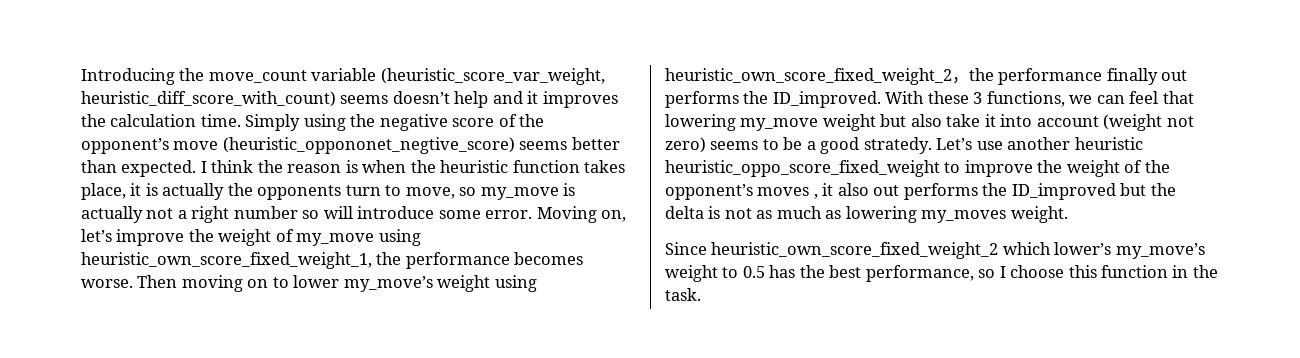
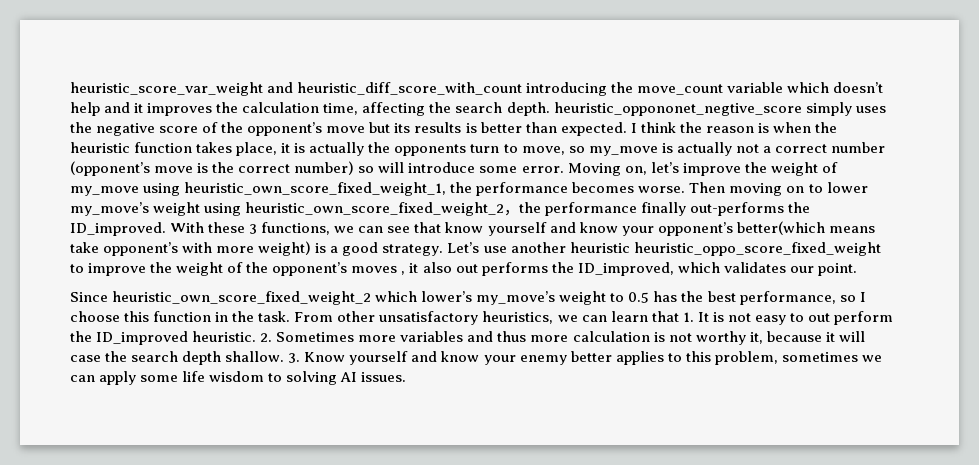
[81,68,605,85] [81,91,389,107] Introducing the move_count variable (heuristic_score_var_weight, heuristic_diff_score_with_count) seems -> [70,82,830,96] heuristic_score_var_weight and heuristic_diff_score_with_count introducing the move_count variable which
[200,114,346,131] time. Simply using -> [323,102,886,116] time, affecting the search depth. heuristic_oppononet_negtive_score simply uses
[222,137,568,154] (heuristic_oppononet_negtive_score) seems -> [369,122,477,133] but its results is
[191,206,298,223] right number -> [774,142,885,153] [70,161,355,176] correct number (opponent’s move is the correct number)
[1161,70,1188,81] [665,91,739,108] out performs -> [690,202,785,216] out-performs
[1129,91,1194,104] [665,114,1194,131] [665,137,803,153] feel that lowering my_move weight but also take it into account (weight not zero) seems to be -> [387,221,875,236] [70,241,327,256] see that know yourself and know your opponent’s better(which means take opponent’s with more weight) is
[863,137,932,154] stratedy. -> [382,244,444,256] strategy.
[1011,183,1176,200] [665,206,1068,223] ID_improved but the delta is not as much as lowering my_moves weight. -> [577,262,857,276] ID_improved, which validates our point.
(701, 294) none -> [294,311,894,325] [70,331,865,345] [70,351,882,365] [70,371,407,385] From other unsatisfactory heuristics, we can learn that 1. It is not easy to out perform the ID_improved heuristic. 2. Sometimes more variables and thus more calculation is not worthy it, because it will case the search depth shallow. 3. Know yourself and know your enemy better applies to this problem, sometimes we can apply some life wisdom to solving AI issues.

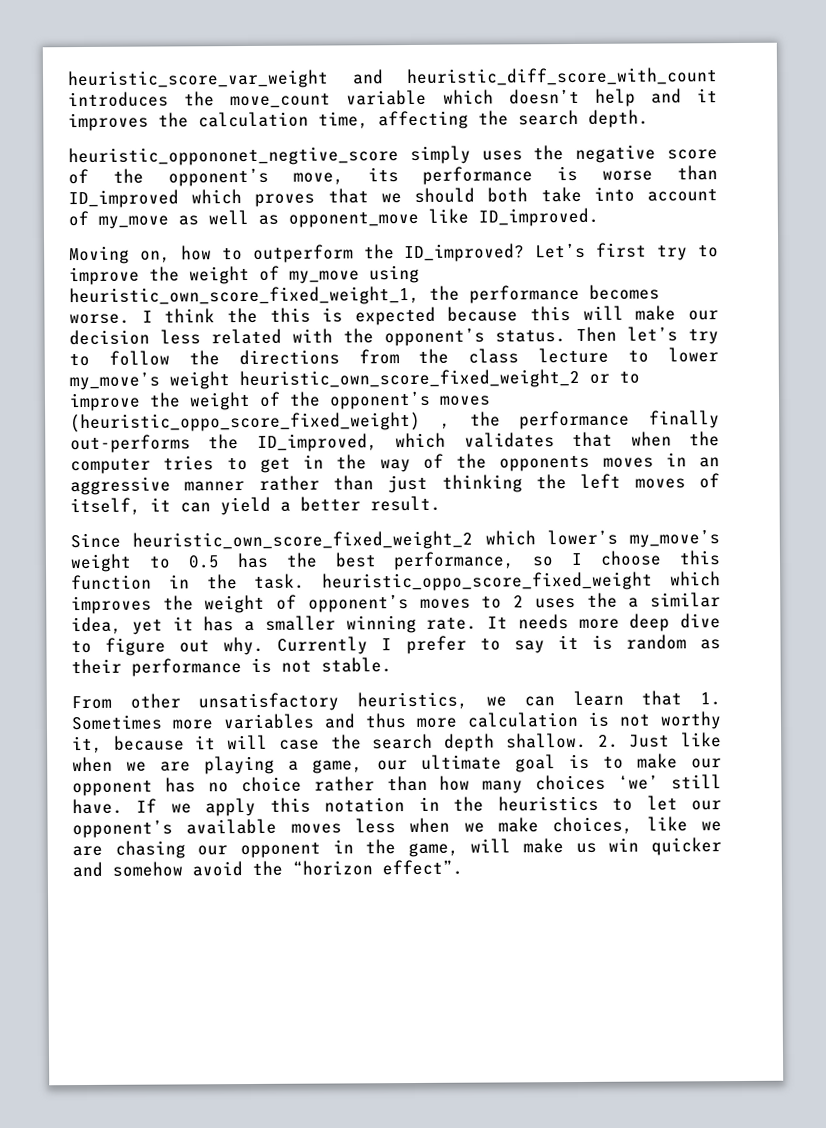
[526,82,608,96] introducing -> [68,91,169,108] introduces
(550, 109) none -> (649, 118) //
[326,122,837,136] [70,142,885,156] [70,161,679,176] move but its results is better than expected. I think the reason is when the heuristic function takes place, it is actually the opponents turn to move, so my_move is actually not a correct number (opponent’s move is the correct number) so will introduce some error. Moving on, let’s -> [292,165,718,185] [68,186,718,209] [68,207,599,229] [69,242,719,265] move, its performance is worse than ID_improved which proves that we should both take into account of my_move as well as opponent_move like ID_improved. // Moving on, how to outperform the ID_improved? Let’s first try to
[689,182,868,196] [70,202,811,216] [70,221,875,236] [70,241,881,256] Then moving on to lower my_move’s weight using heuristic_own_score_fixed_weight_2，the performance finally out-performs the ID_improved. With these 3 functions, we can see that know yourself and know your opponent’s better(which means take opponent’s with more weight) is a good strategy. Let’s use another heuristic heuristic_oppo_score_fixed_weight -> [141,305,719,326] [69,326,719,347] [69,347,720,367] [69,368,610,391] I think the this is expected because this will make our decision less related with the opponent’s status. Then let’s try to follow the directions from the class lecture to lower my_move’s weight heuristic_own_score_fixed_weight_2 or
[401,262,857,276] , it also out performs the ID_improved, which validates our point. -> [70,410,720,433] [70,431,721,454] [70,452,720,475] [70,473,720,496] [70,495,441,516] (heuristic_oppo_score_fixed_weight) , the performance finally out-performs the ID_improved, which validates that when the computer tries to get in the way of the opponents moves in an aggressive manner rather than just thinking the left moves of itself, it can yield a better result.
(291, 316) none -> [322,571,721,592] [71,592,722,615] [71,613,721,635] [71,634,721,656] [71,657,392,677] heuristic_oppo_score_fixed_weight which improves the weight of opponent’s moves to 2 uses the a similar idea, yet it has a smaller winning rate. It needs more deep dive to figure out why. Currently I prefer to say it is random as their performance is not stable. //
[697,311,894,325] [70,331,273,345] It is not easy to out perform the ID_improved heuristic. 2. -> (721, 699) none
[288,351,882,365] [70,371,407,385] 3. Know yourself and know your enemy better applies to this problem, sometimes we can apply some life wisdom to solving AI issues. -> [597,732,723,748] [72,753,723,775] [72,774,722,797] [72,795,722,817] [72,816,722,839] [72,837,722,859] [72,859,463,878] 2. Just like when we are playing a game, our ultimate goal is to make our opponent has no choice rather than how many choices ‘we’ still have. If we apply this notation in the heuristics to let our opponent’s available moves less when we make choices, like we are chasing our opponent in the game, will make us win quicker and somehow avoid the “horizon effect”.

